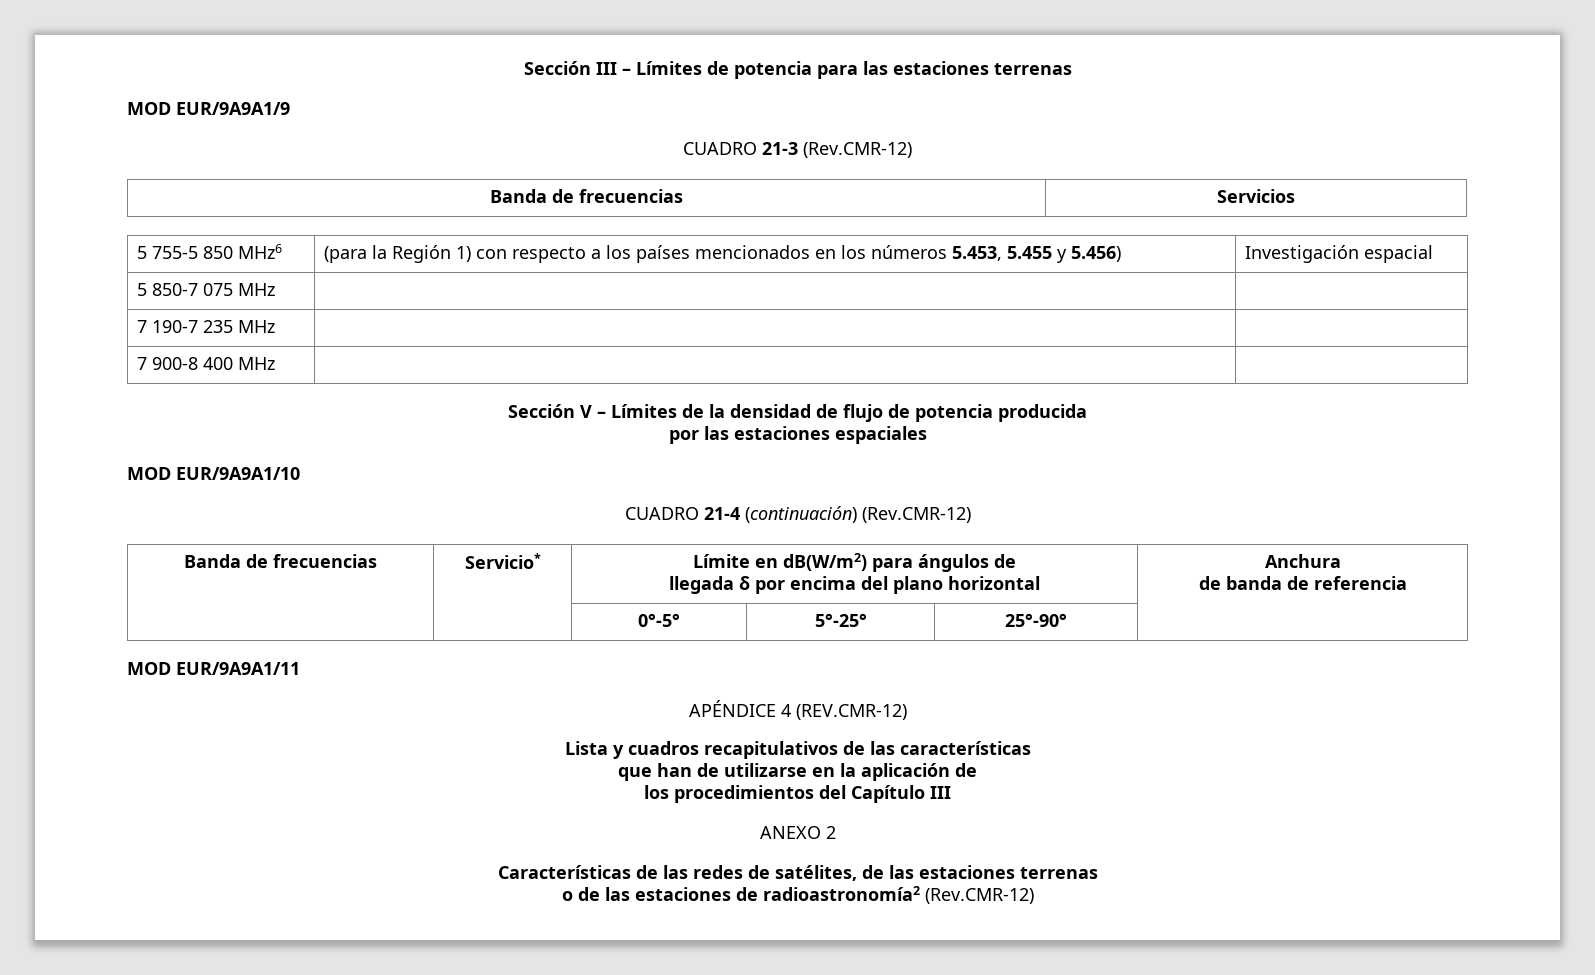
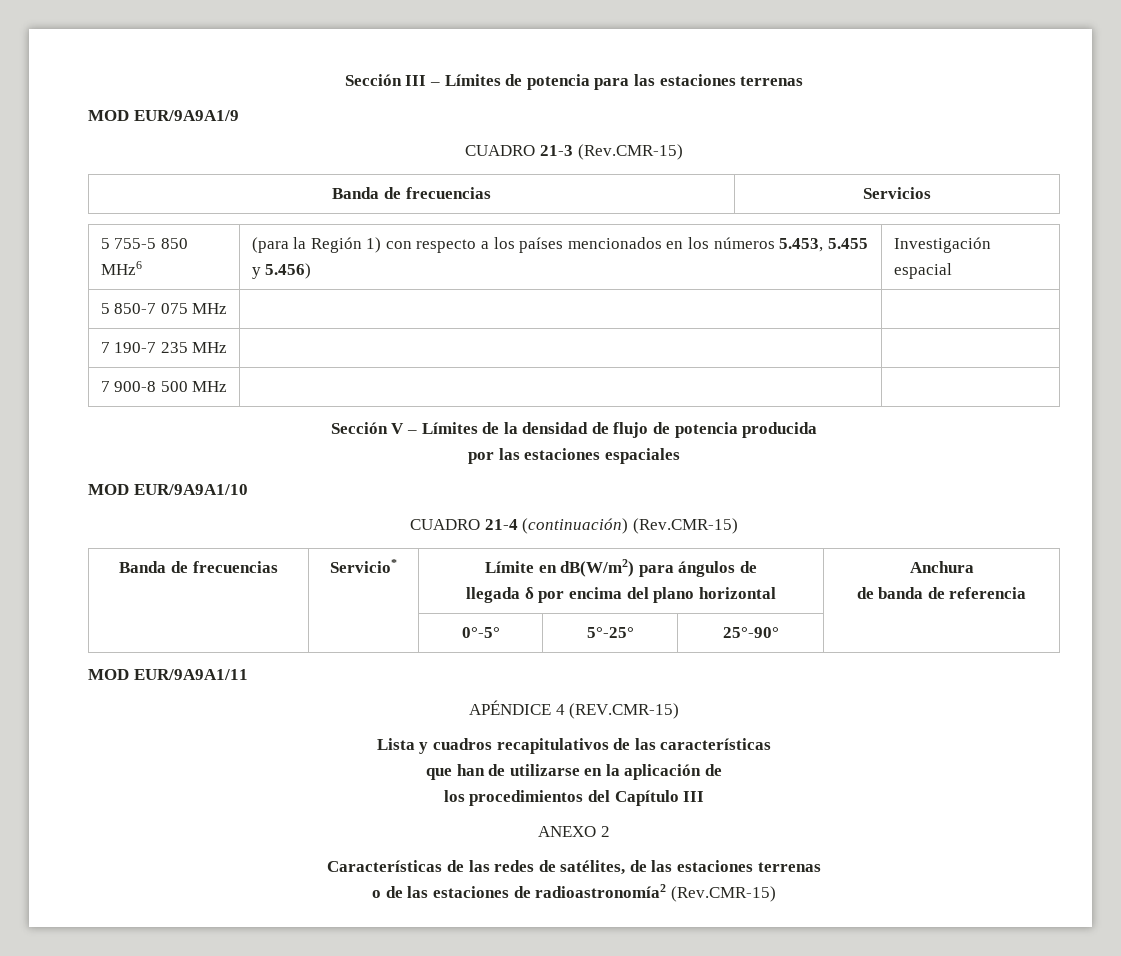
[803,142,912,158] (Rev.CMR-12) -> [577,144,683,160] (Rev.CMR-15)
[203,357,234,370] 400 -> [160,381,188,392] 500
[861,507,971,523] (Rev.CMR-12) -> [632,518,738,534] (Rev.CMR-15)
[795,704,907,720] (REV.CMR-12) -> [569,703,680,719] (REV.CMR-15)
[924,888,1034,904] (Rev.CMR-12) -> [670,886,776,902] (Rev.CMR-15)

